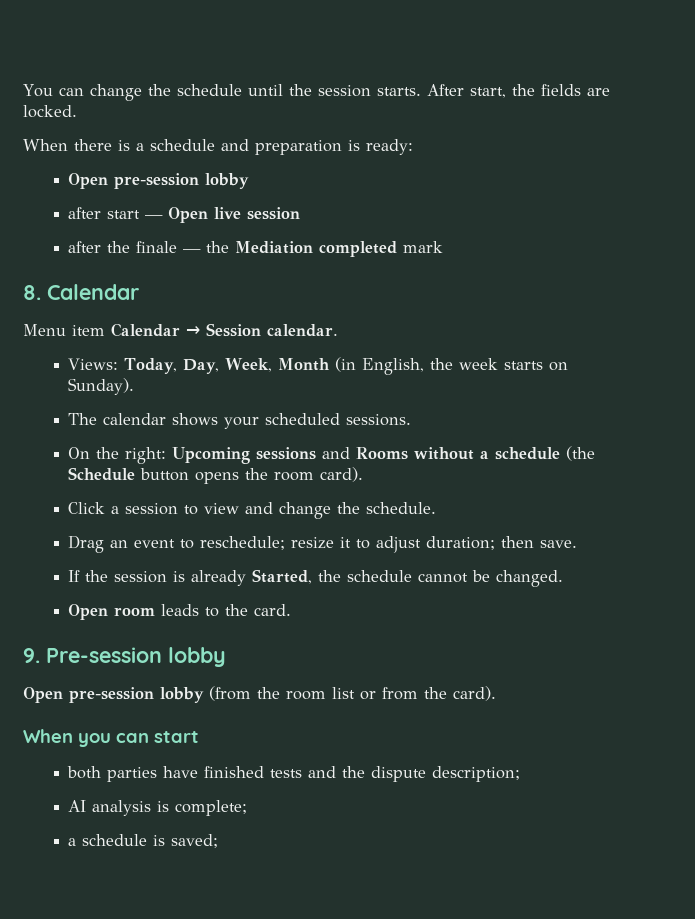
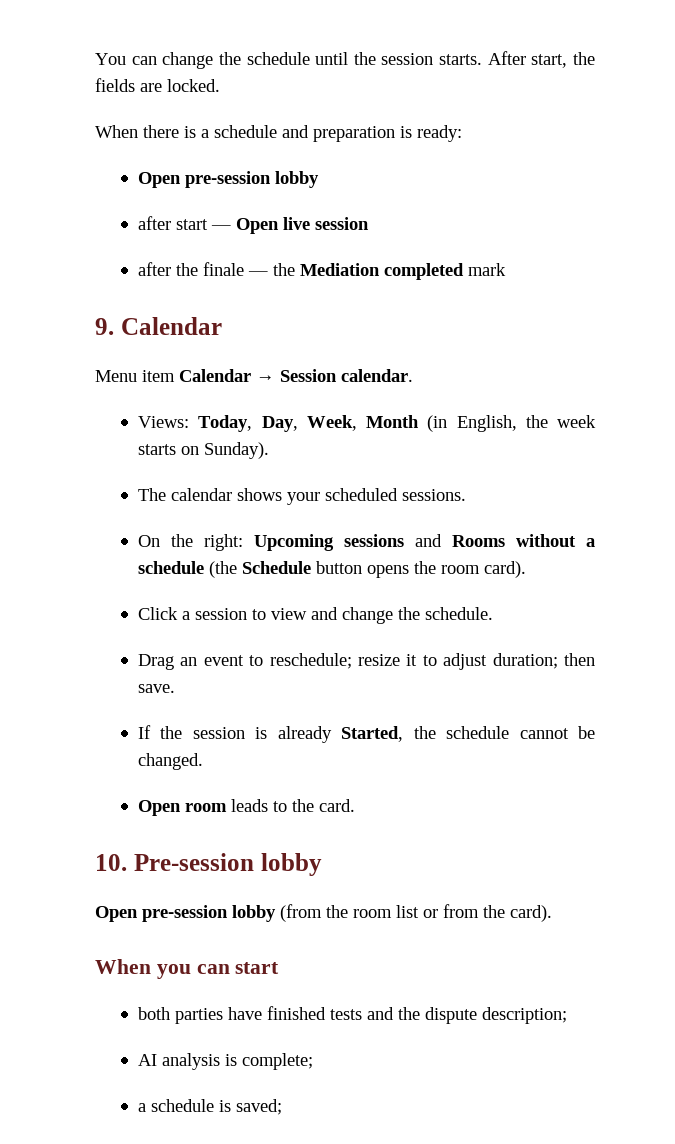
[23,285,41,300] 8. -> [95,318,114,335] 9.
[23,648,40,663] 9. -> [95,854,127,871] 10.

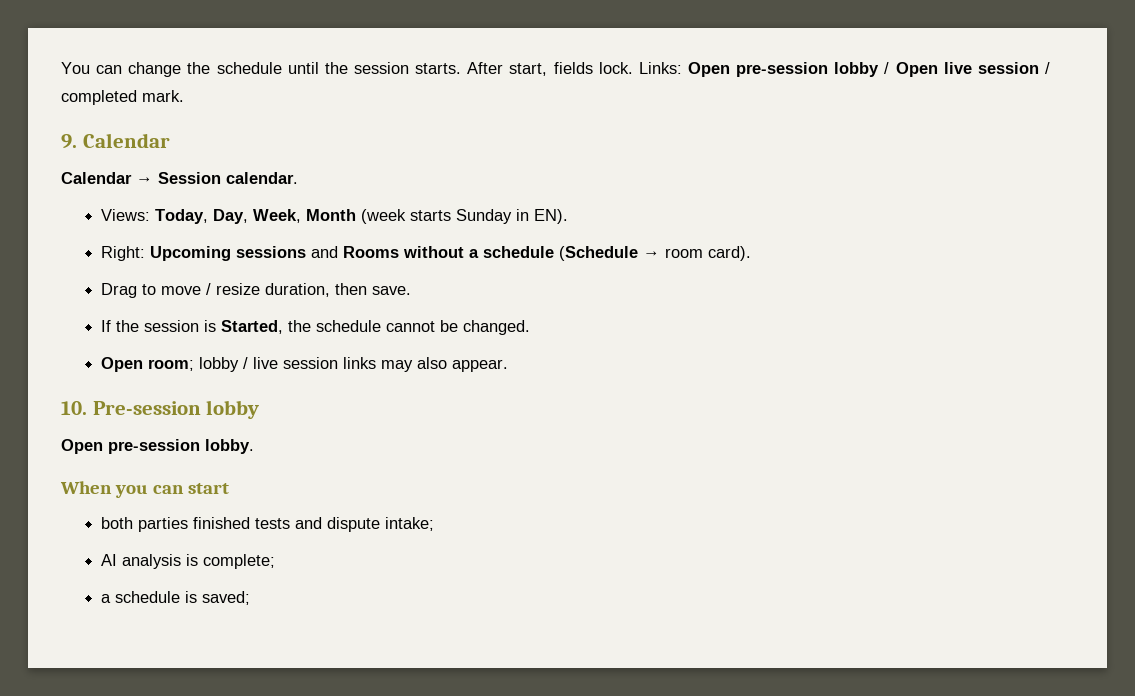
[573,52,595,65] [95,78,220,92] [95,125,462,142] [138,171,320,188] [138,216,232,230] the fields are locked. // When there is a schedule and preparation is ready: // Open pre-session lobby // after start — -> [553,62,890,77] fields lock. Links: Open pre-session lobby /
[138,262,507,280] // after the finale — the Mediation completed mark -> [1044,62,1050,74] [61,90,184,105] / completed mark.
[95,370,175,382] Menu item -> (170, 140) none
[427,415,596,432] [138,442,270,459] [138,488,467,505] [138,534,244,551] (in English, the week starts on Sunday). // The calendar shows your scheduled sessions. // On the right: -> [361,209,569,224] [101,246,146,261] (week starts Sunday in EN). // Right:
[209,561,527,578] [138,607,494,624] [138,653,558,670] (the Schedule button opens the room card). // Click a session to view and change the schedule. // Drag an event to reschedule; resize it to adjust duration; -> [559,246,752,261] [101,283,331,298] (Schedule → room card). // Drag to move / resize duration,
[277,726,332,743] already -> (217, 326) none
[185,799,356,812] room leads to the card. -> [148,357,509,372] room; lobby / live session links may also appear.
[232,904,552,922] lobby (from the room list or from the card). -> [205,439,254,454] lobby.
[228,1007,263,1020] have -> (189, 524) none
[398,1007,568,1024] the dispute description; -> [327,517,435,532] dispute intake;

